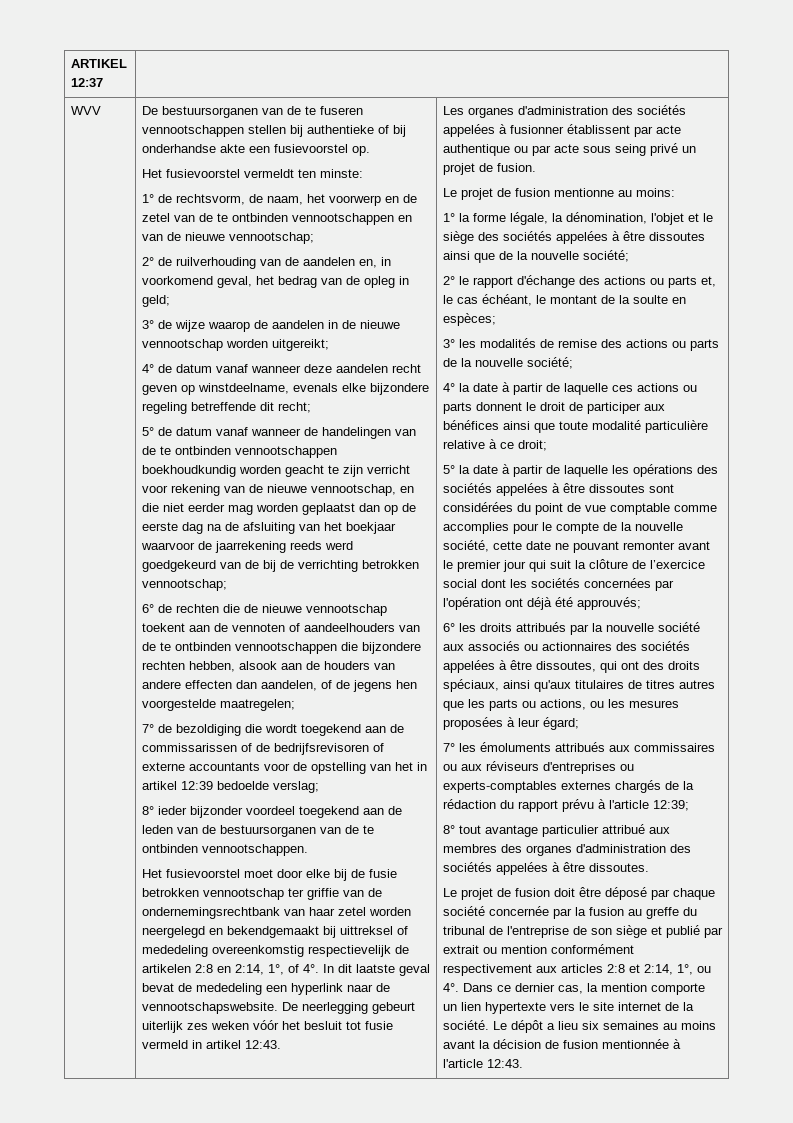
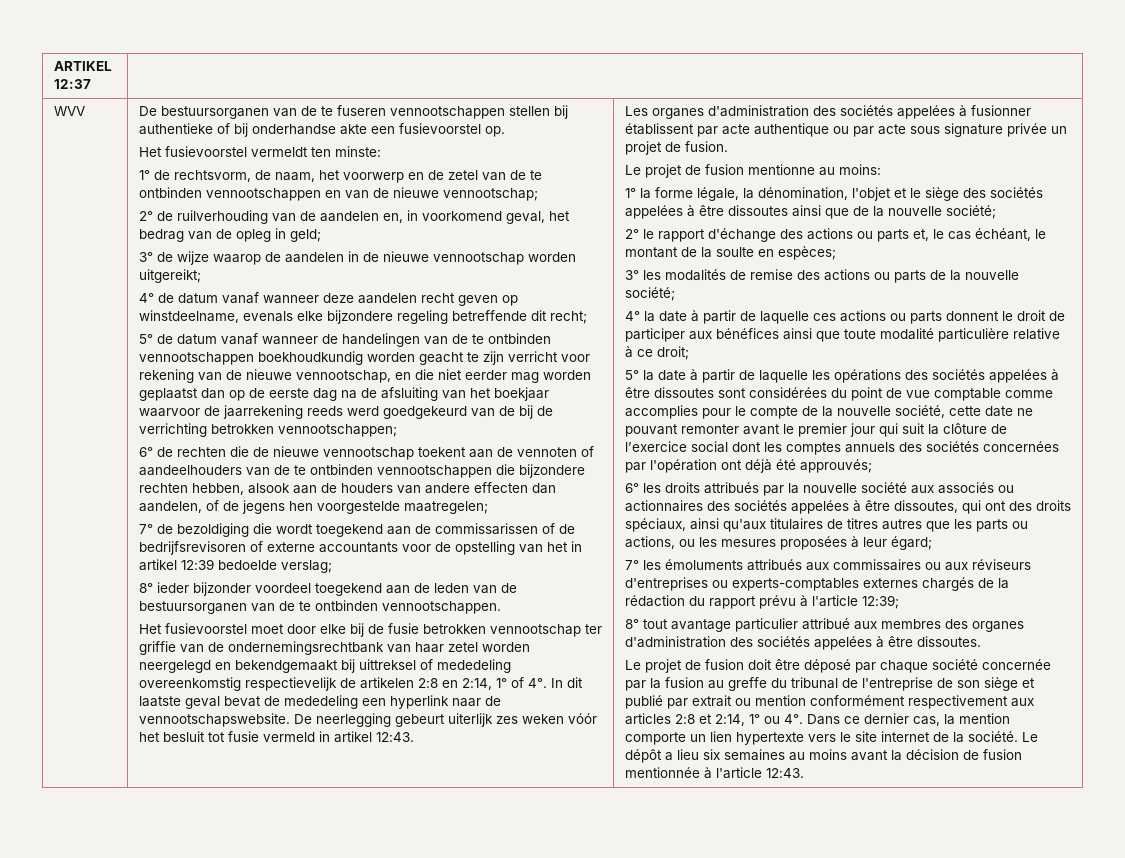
[141,579,227,591] vennootschap; -> [277,424,397,437] vennootschappen;
[267,964,284,975] 1°, -> [495,678,507,688] 1°
[614,143,678,156] seing privé -> [943,123,1047,137] signature privée
(527, 583) none -> [785,442,922,455] comptes annuels des
[676,964,693,975] 1°, -> [748,714,760,724] 1°

